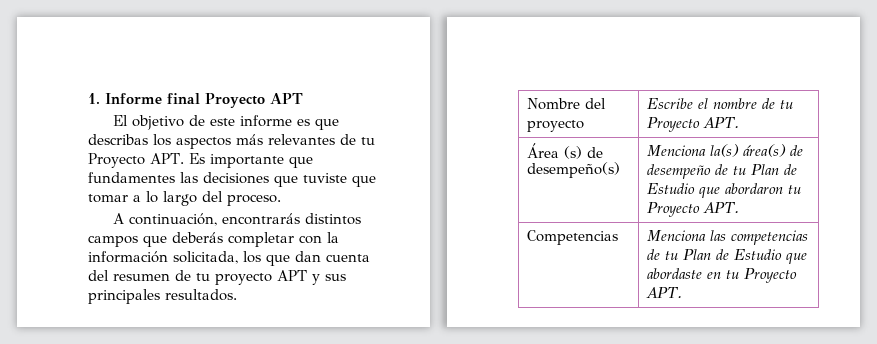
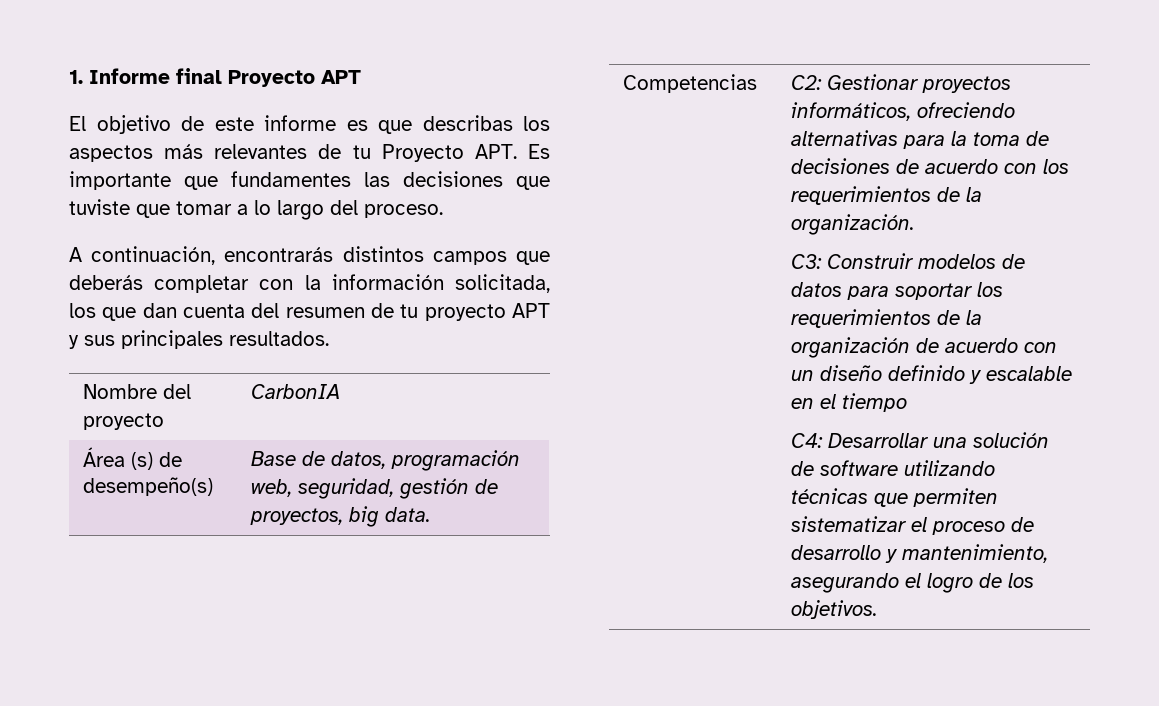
[647,98,794,109] [647,117,740,132] [527,143,604,159] [527,162,621,178] [647,144,804,157] [647,164,798,179] [647,183,802,198] [647,202,740,217] [527,230,619,245] [647,230,809,245] [647,249,808,264] [647,268,798,283] [646,287,683,298] Escribe el nombre de tu Proyecto APT. // Área (s) de desempeño(s) | Menciona la(s) área(s) de desempeño de tu Plan de Estudio que abordaron tu Proyecto APT. // Competencias | Menciona las competencias de tu Plan de Estudio que abordaste en tu Proyecto APT. -> [251,384,341,399] [83,447,183,470] [83,477,214,496] [251,450,521,471] [251,478,499,499] [250,506,431,527] [623,74,758,93] [791,74,1012,93] [791,102,1016,121] [791,130,1050,149] [791,158,1070,174] [791,186,983,205] [791,214,915,235] [791,253,1026,269] [791,282,1004,300] [791,309,983,328] [791,337,1058,358] [791,365,1073,384] [791,393,908,412] [791,432,1050,448] [791,460,996,476] [791,488,999,507] [791,516,1035,535] [791,544,1049,563] [791,573,1035,593] [791,600,878,619] CarbonIA // Área (s) de desempeño(s) | Base de datos, programación web, seguridad, gestión de proyectos, big data. // Competencias | C2: Gestionar proyectos informáticos, ofreciendo alternativas para la toma de decisiones de acuerdo con los requerimientos de la organización. // C3: Construir modelos de datos para soportar los requerimientos de la organización de acuerdo con un diseño definido y escalable en el tiempo // C4: Desarrollar una solución de software utilizando técnicas que permiten sistematizar el proceso de desarrollo y mantenimiento, asegurando el logro de los objetivos.

